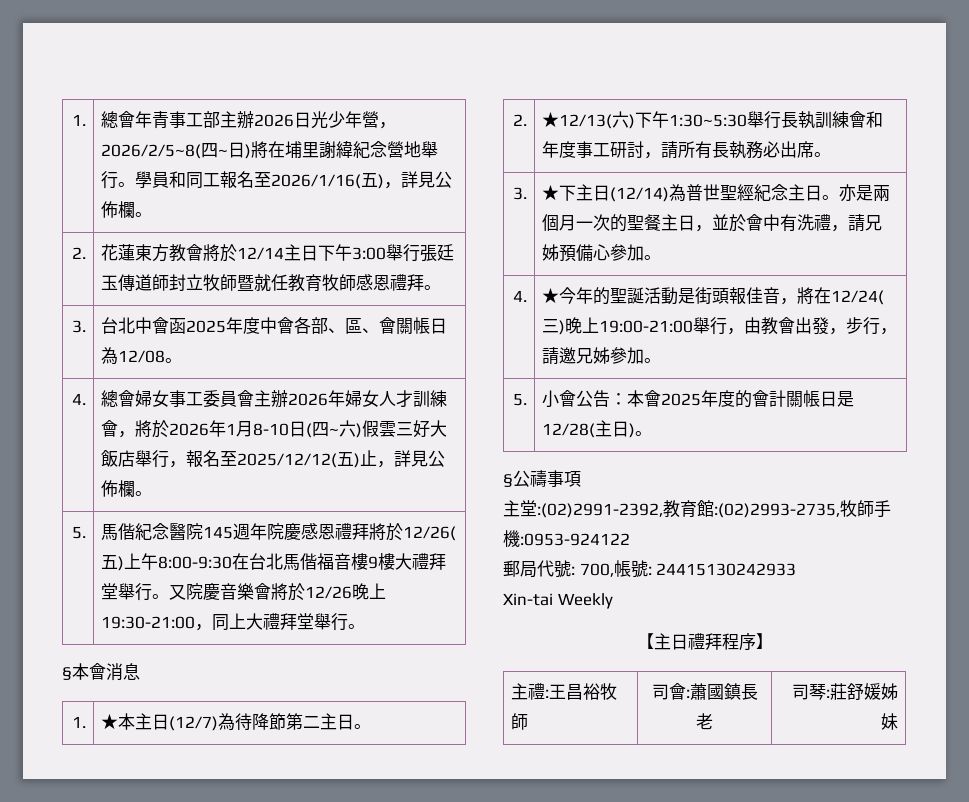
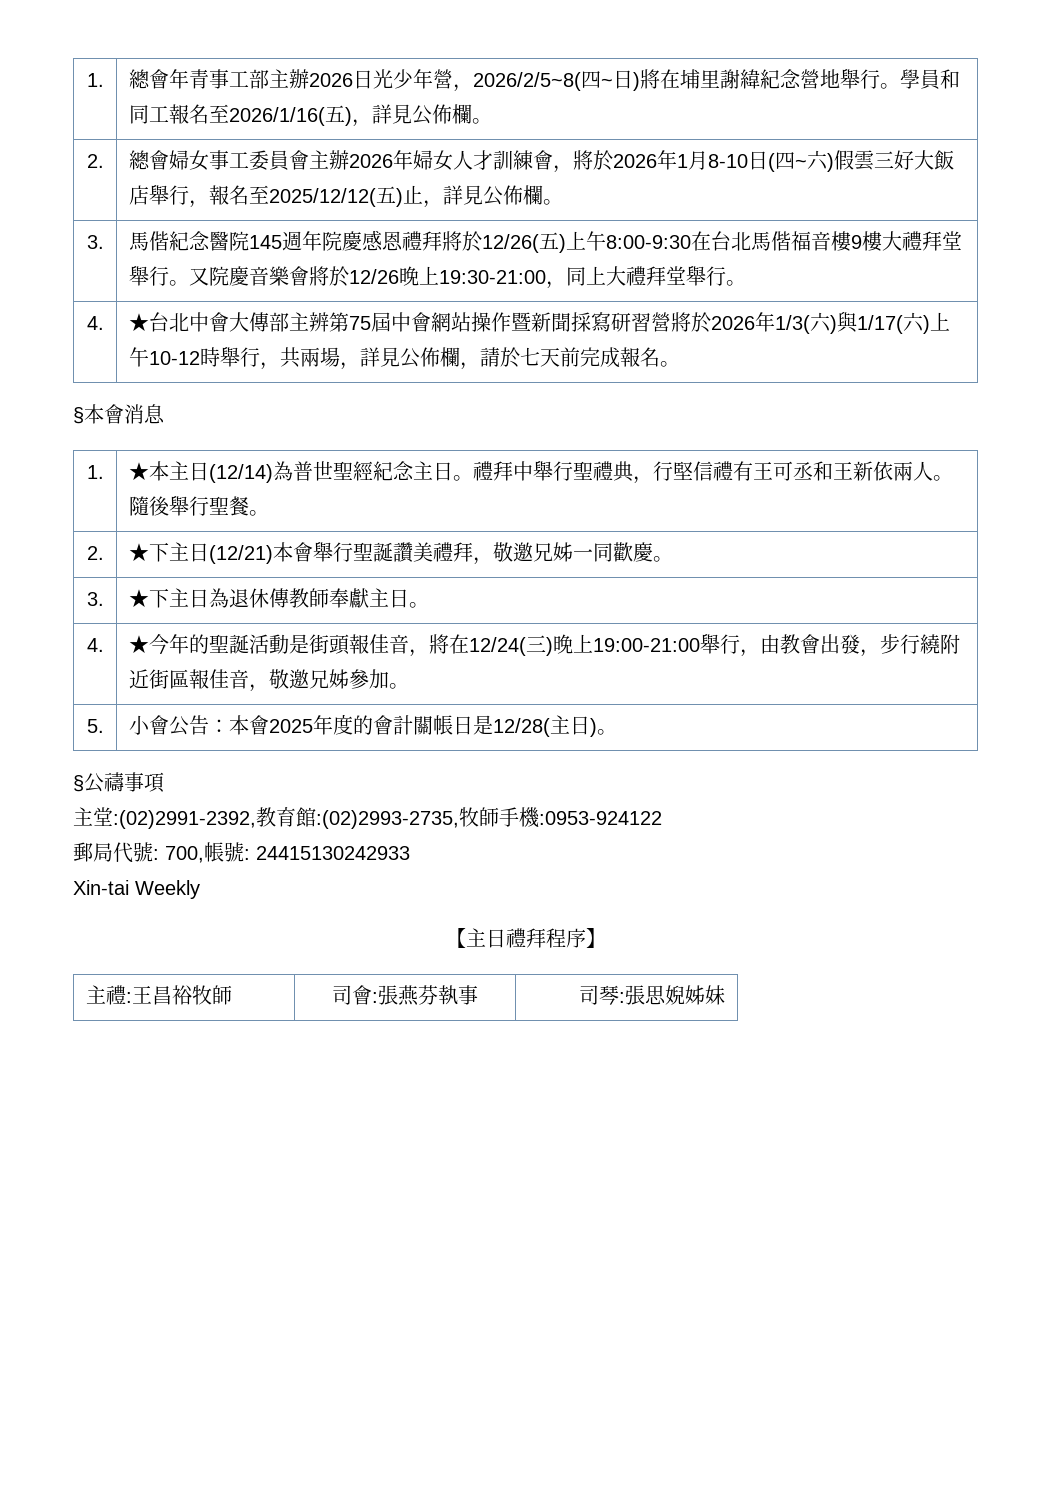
[101,244,455,262] [101,274,442,292] [71,320,86,333] [101,317,448,335] [101,347,183,365] [71,393,86,405] | 花蓮東方教會將於12/14主日下午3:00舉行張廷玉傳道師封立牧師暨就任教育牧師感恩禮拜。 // 3. | 台北中會函2025年度中會各部、區、會關帳日為12/08。 // 4. -> (105, 161) none
[71,526,86,539] 5. -> [87,235,105,249] 3.
(366, 626) none -> [87,316,105,330] [128,311,950,334] [128,346,680,370] // 4. | ★台北中會大傳部主辨第75屆中會網站操作暨新聞採寫研習營將於2026年1/3(六)與1/17(六)上午10-12時舉行，共兩場，詳見公佈欄，請於七天前完成報名。
[169,713,372,731] [512,114,527,126] [542,111,884,129] [542,141,832,159] [512,187,527,200] [542,184,611,201] (12/7)為待降節第二主日。 // 2. | ★12/13(六)下午1:30~5:30舉行長執訓練會和年度事工研討，請所有長執務必出席。 // 3. | ★下主日 -> (209, 471) none
[839,184,891,202] [542,214,883,232] [542,244,645,262] 亦是兩個月一次的聖餐主日，並於會中有洗禮，請兄姊預備心參加 -> [472,460,953,484] [128,495,269,516] [87,546,105,560] [128,541,673,565] [87,592,105,606] [128,588,409,608] 禮拜中舉行聖禮典，行堅信禮有王可丞和王新依兩人。隨後舉行聖餐。 // 2. | ★下主日(12/21)本會舉行聖誕讚美禮拜，敬邀兄姊一同歡慶。 // 3. | ★下主日為退休傳教師奉獻主日
[880,328,898,335] [542,347,560,365] ，請 -> [919,634,960,654] [128,669,289,692] 繞附近街區報佳音，敬
[689,683,758,700] [696,713,713,730] 蕭國鎮長老 -> [378,985,478,1006] 張燕芬執事
[829,683,881,700] 莊舒媛 -> [625,985,686,1005] 張思婗

